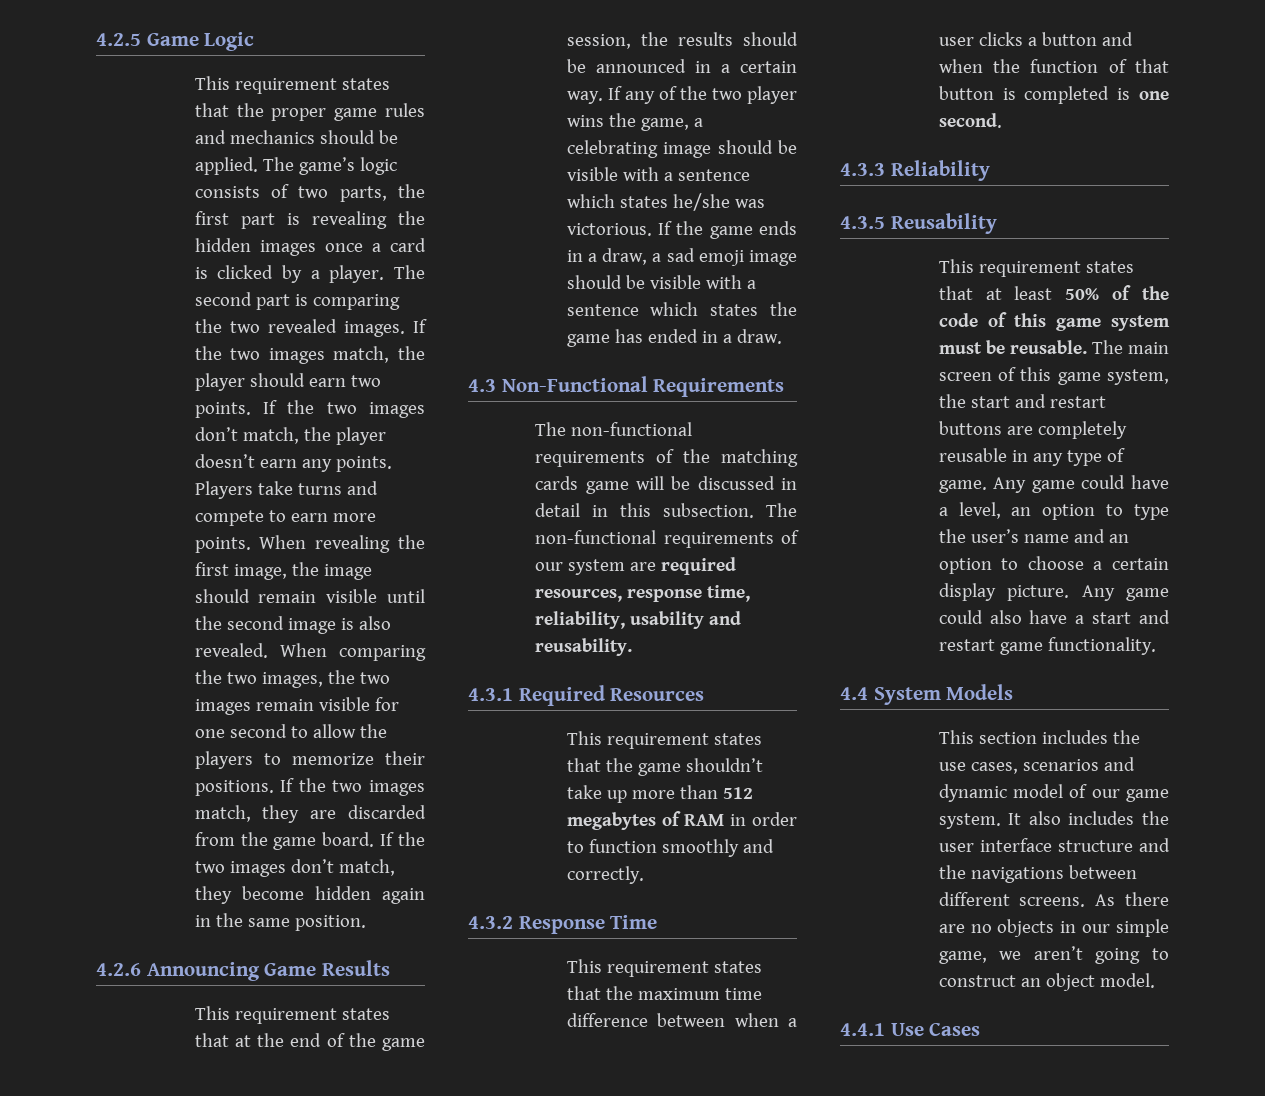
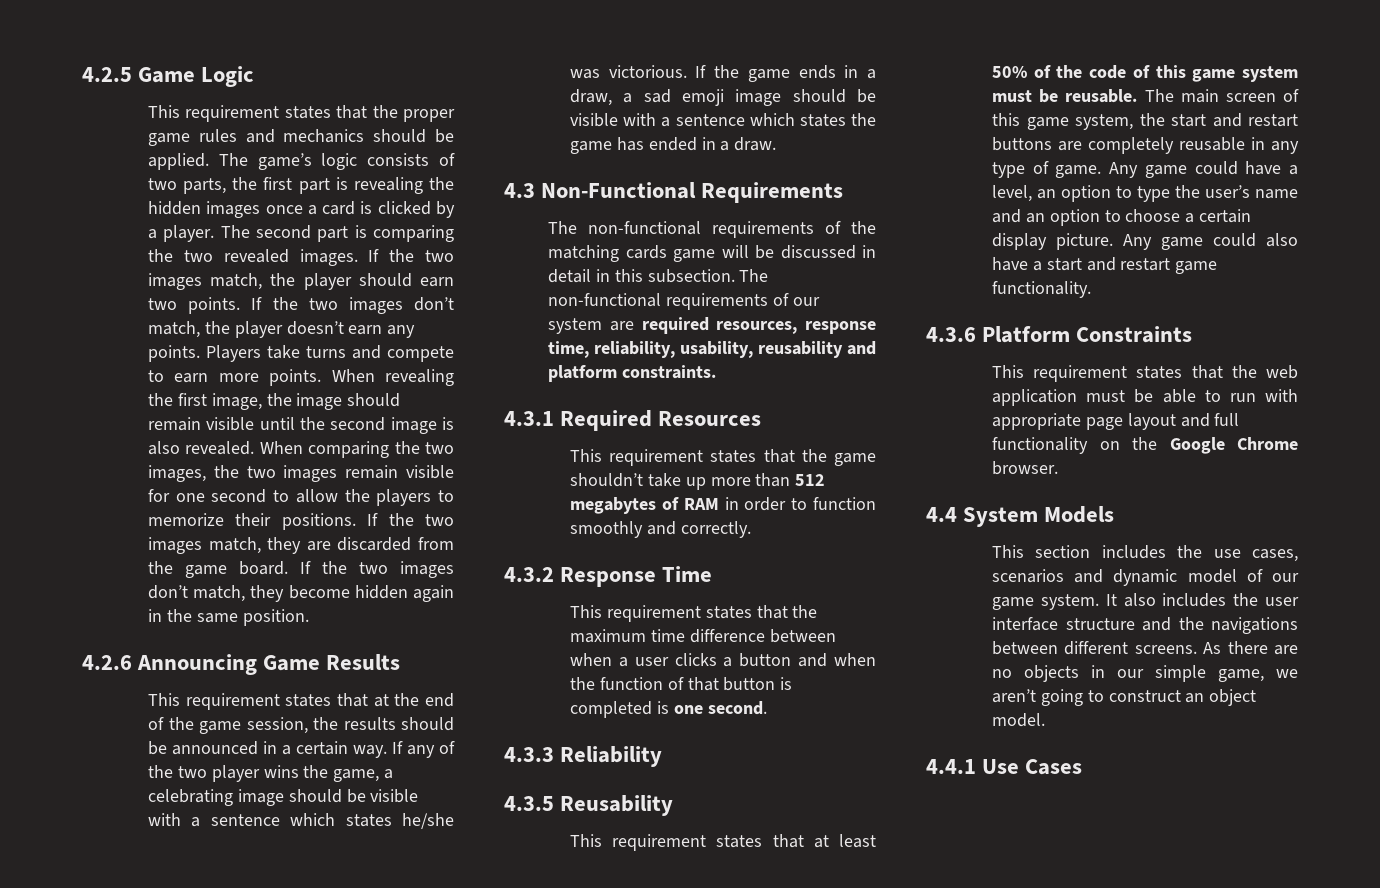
[630,611,742,629] [535,638,633,656] usability and reusability. -> [679,341,876,358] [547,365,716,382] usability, reusability and platform constraints.
(1156, 646) none -> [926,326,1193,343] [991,365,1298,382] [991,389,1298,406] [991,413,1240,430] [991,437,1298,454] [991,461,1058,475] // 4.3.6 Platform Constraints // This requirement states that the web application must be able to run with appropriate page layout and full functionality on the Google Chrome browser.

